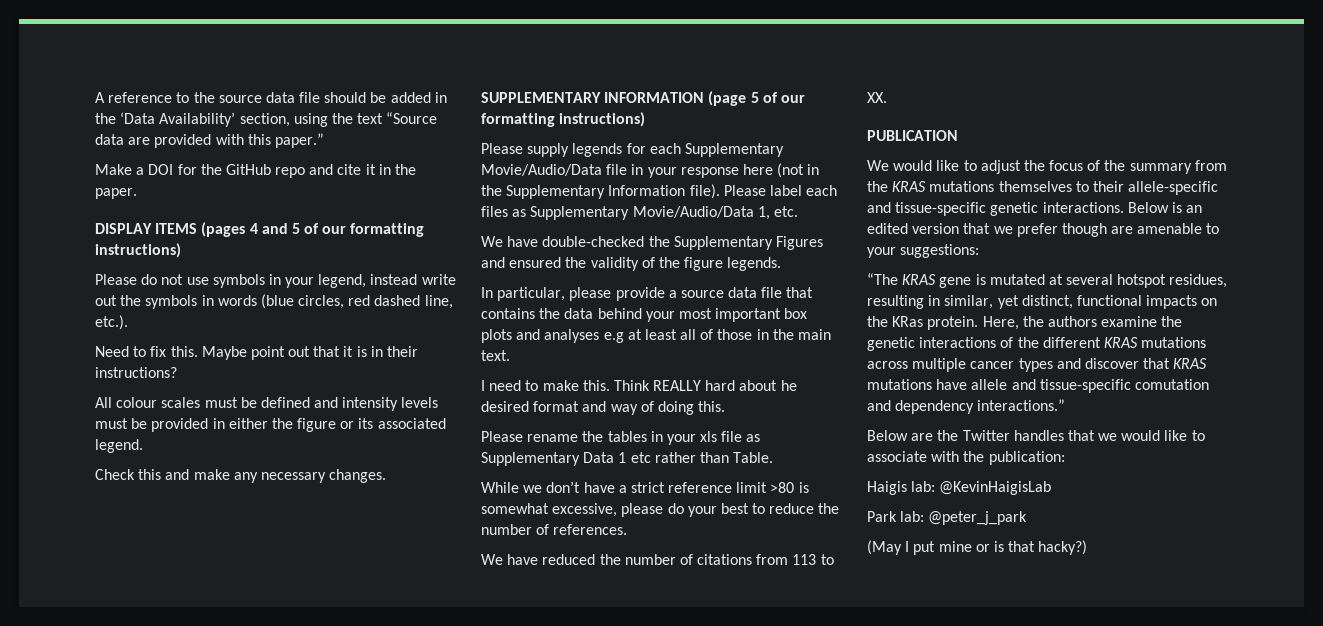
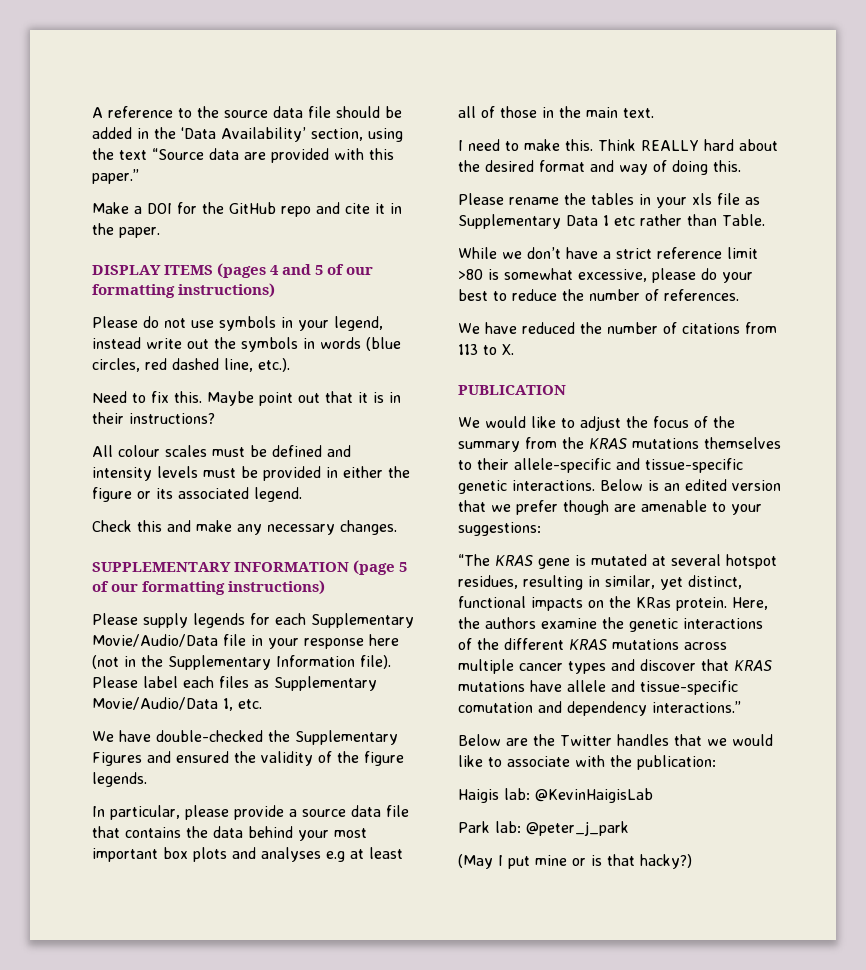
[780,380,797,391] he -> [458,160,480,172] the
[867,92,887,103] XX. -> [502,344,514,355] X.

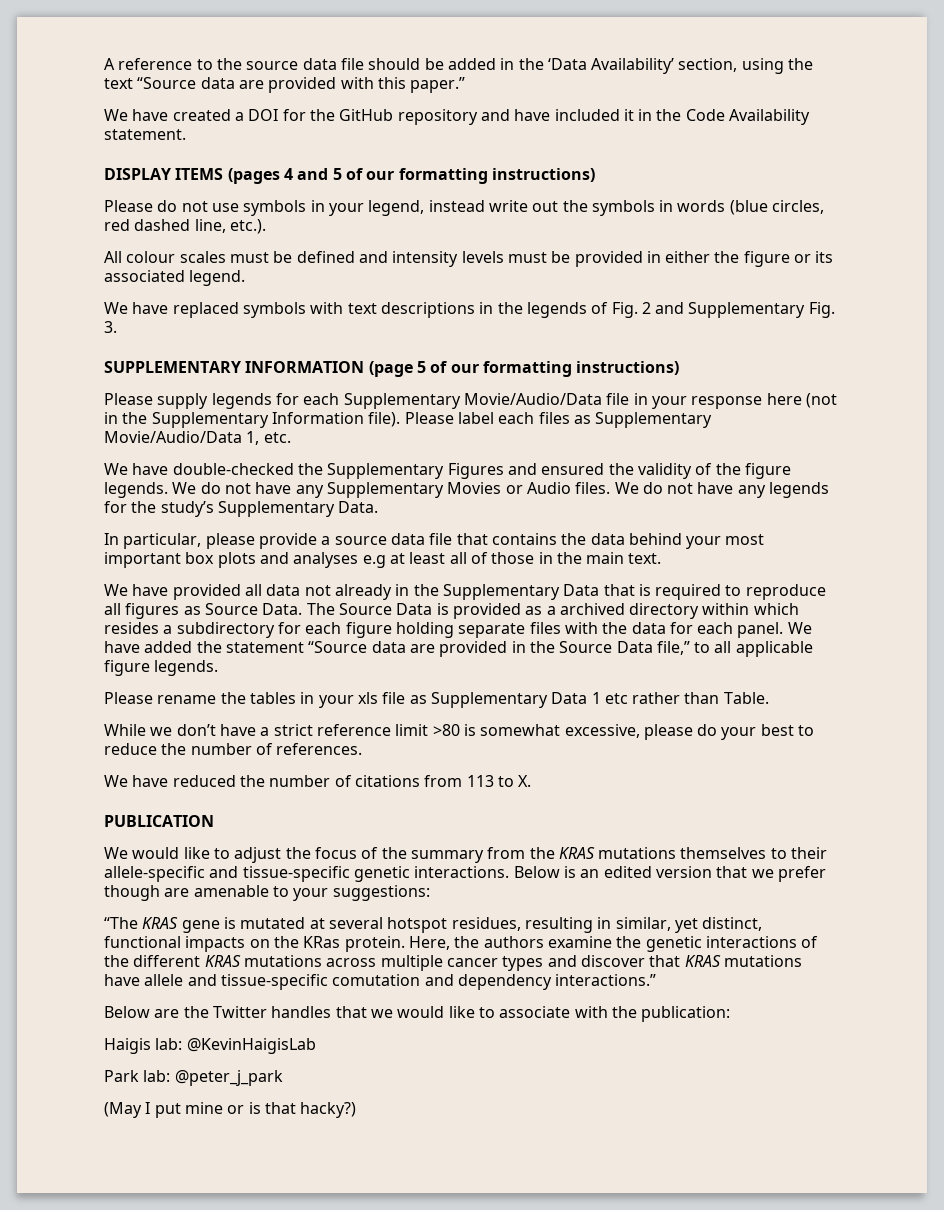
[92,202,129,214] Make -> [104,109,231,121] We have created
[281,202,402,217] [92,223,160,238] repo and cite it in the paper. -> [397,109,811,125] [104,129,186,140] repository and have included it in the Code Availability statement.
[92,391,401,406] [92,412,215,424] // Need to fix this. Maybe point out that it is in their instructions? -> (266, 226) none
[92,520,397,535] Check this and make any necessary changes. -> [104,302,835,318] [104,321,117,333] We have replaced symbols with text descriptions in the legends of Fig. 2 and Supplementary Fig. 3.
(147, 779) none -> [172,482,830,498] [104,501,379,517] We do not have any Supplementary Movies or Audio files. We do not have any legends for the study’s Supplementary Data.
[458,139,778,151] [458,160,741,175] I need to make this. Think REALLY hard about the desired format and way of doing this. -> [104,584,826,600] [104,603,799,619] [104,622,812,638] [104,641,813,657] [104,660,219,676] We have provided all data not already in the Supplementary Data that is required to reproduce all figures as Source Data. The Source Data is provided as a archived directory within which resides a subdirectory for each figure holding separate files with the data for each panel. We have added the statement “Source data are provided in the Source Data file,” to all applicable figure legends.

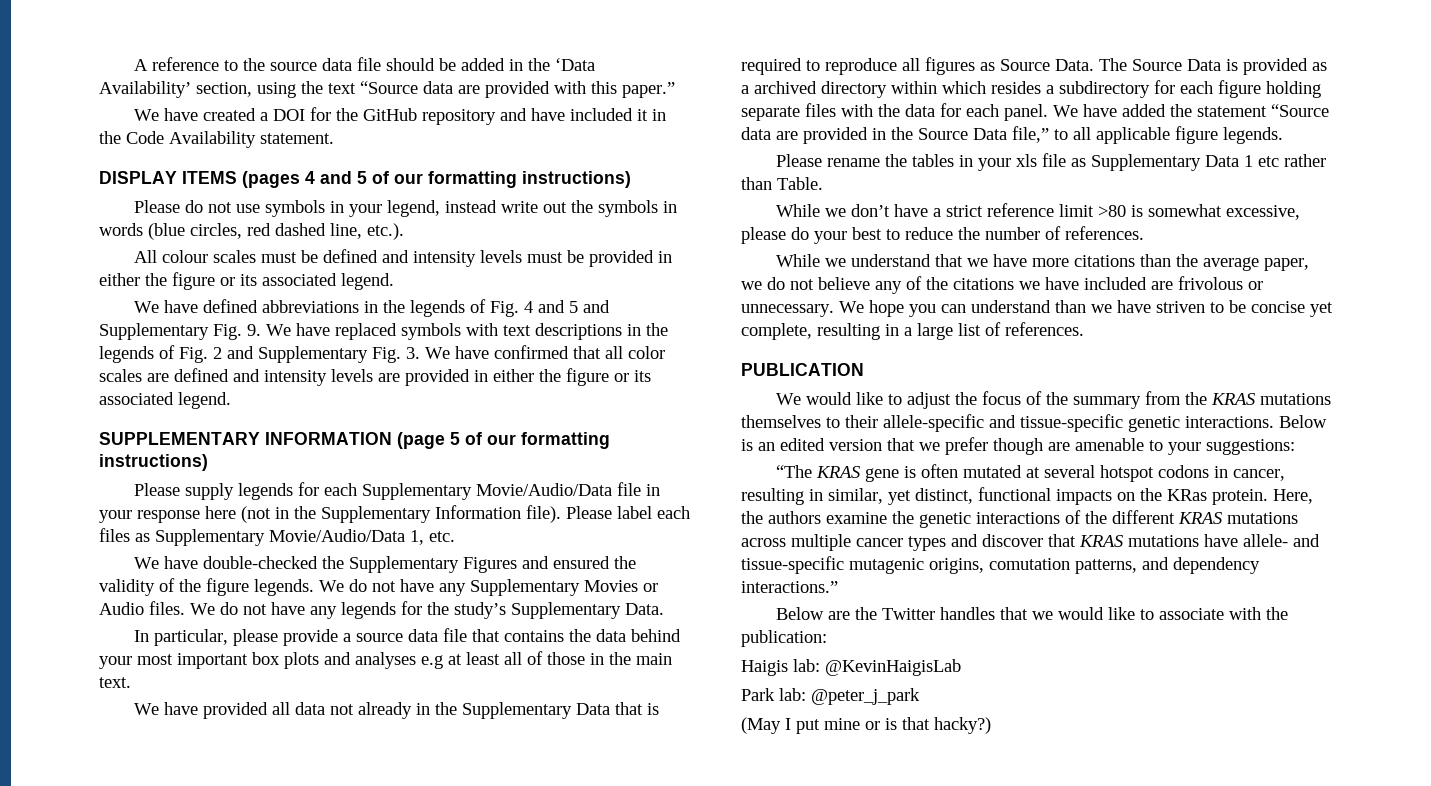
(169, 308) none -> [202,299,610,317] [99,323,330,340] defined abbreviations in the legends of Fig. 4 and 5 and Supplementary Fig. 9. We have
(117, 327) none -> [425,345,665,359] [99,368,651,386] [99,392,231,409] We have confirmed that all color scales are defined and intensity levels are provided in either the figure or its associated legend.
[104,775,532,787] We have reduced the number of citations from 113 to X. -> [775,254,1309,271] [741,276,1263,294] [741,300,1333,317] [741,322,1084,340] While we understand that we have more citations than the average paper, we do not believe any of the citations we have included are frivolous or unnecessary. We hope you can understand than we have striven to be concise yet complete, resulting in a large list of references.
(236, 923) none -> [920,464,958,478] often
[451,917,521,931] residues, -> [1157,465,1285,481] codons in cancer,
[144,974,421,990] allele and tissue-specific comutation -> [1243,534,1320,547] [741,556,1137,574] allele- and tissue-specific mutagenic origins, comutation patterns,

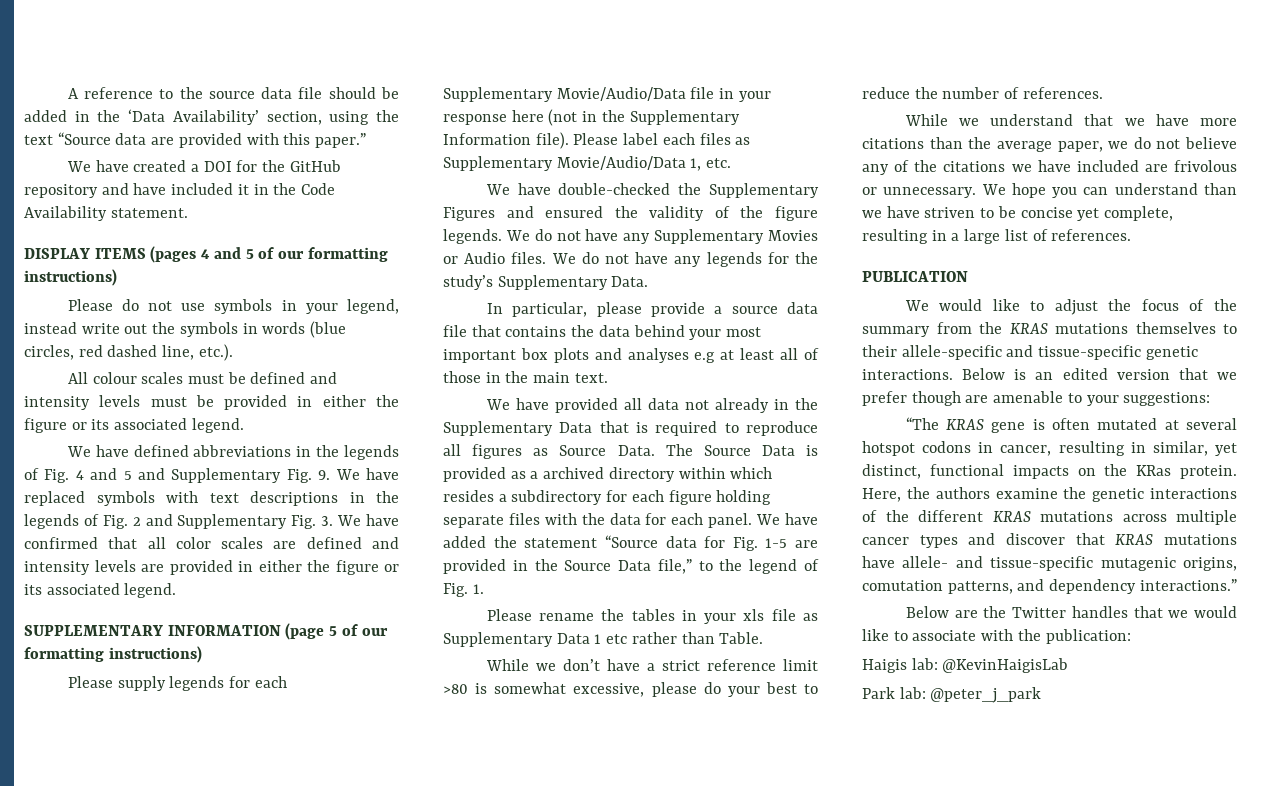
(771, 133) none -> [704,536,788,551] for Fig. 1-5
[1073,126,1283,144] all applicable figure legends. -> [719,559,819,574] [443,583,484,597] the legend of Fig. 1.
[741,717,991,734] // (May I put mine or is that hacky?) -> (1042, 695) none

